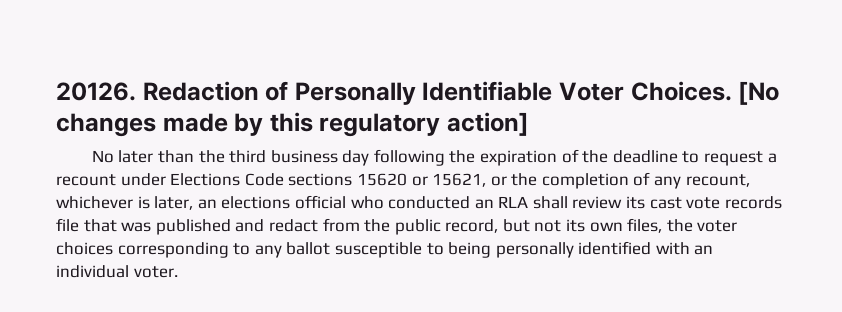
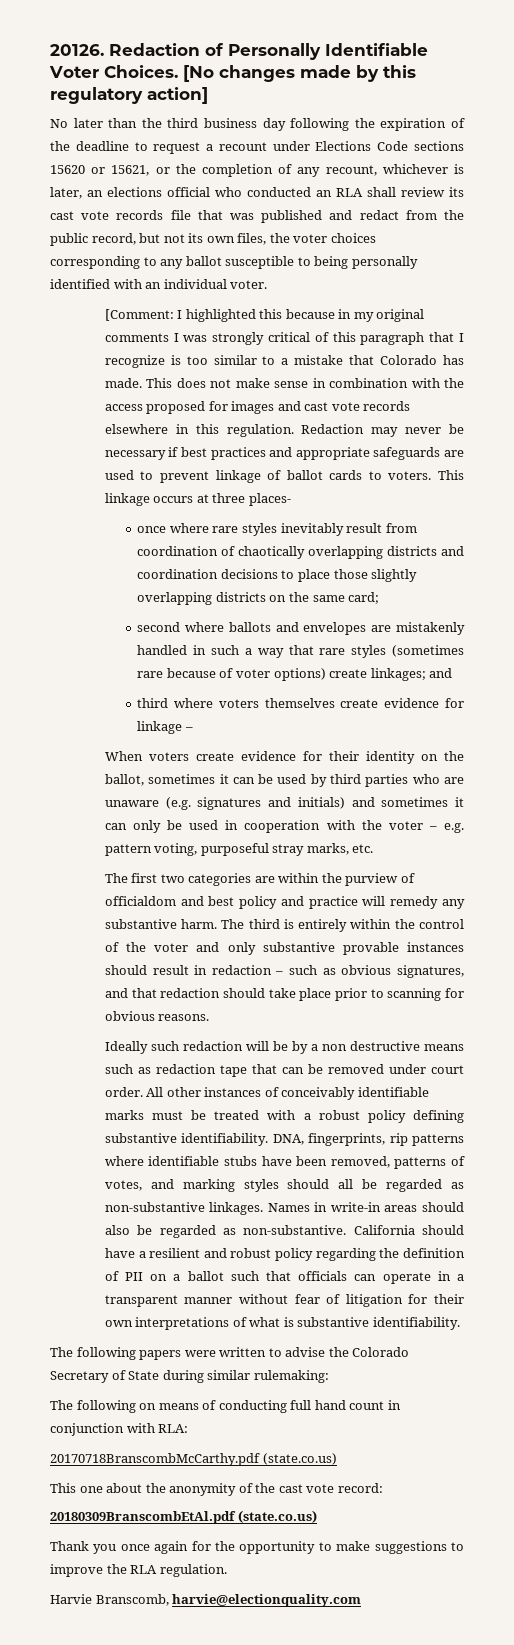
(178, 272) none -> [104,309,425,322] [104,332,465,345] [104,355,465,368] [104,378,465,388] [104,401,411,414] [104,424,464,437] [104,447,465,460] [104,470,464,483] [104,493,291,506] [137,523,417,536] [137,546,465,559] [137,569,418,582] [137,592,380,605] [137,622,466,635] [137,645,464,658] [137,668,453,681] [137,698,465,708] [137,721,193,734] [104,751,465,764] [104,774,465,787] [104,797,464,810] [104,820,465,833] [104,843,374,856] [104,873,415,886] [104,896,466,909] [104,919,465,932] [104,942,464,955] [104,965,465,978] [104,988,464,1001] [104,1011,210,1021] [104,1041,464,1054] [104,1064,465,1077] [104,1087,429,1100] [104,1110,465,1123] [104,1133,465,1146] [104,1156,466,1169] [104,1179,465,1192] [104,1202,465,1215] [104,1225,464,1238] [104,1248,466,1261] [104,1271,464,1284] [104,1294,465,1307] [104,1317,460,1330] [50,1347,410,1360] [50,1370,329,1383] [50,1400,401,1413] [50,1423,189,1436] [50,1453,337,1466] [50,1483,383,1496] [50,1510,317,1524] [50,1541,464,1554] [50,1564,227,1577] [50,1594,362,1607] // [Comment: I highlighted this because in my original comments I was strongly critical of this paragraph that I recognize is too similar to a mistake that Colorado has made. This does not make sense in combination with the access proposed for images and cast vote records elsewhere in this regulation. Redaction may never be necessary if best practices and appropriate safeguards are used to prevent linkage of ballot cards to voters. This linkage occurs at three places- // once where rare styles inevitably result from coordination of chaotically overlapping districts and coordination decisions to place those slightly overlapping districts on the same card; // second where ballots and envelopes are mistakenly handled in such a way that rare styles (sometimes rare because of voter options) create linkages; and // third where voters themselves create evidence for linkage – // When voters create evidence for their identity on the ballot, sometimes it can be used by third parties who are unaware (e.g. signatures and initials) and sometimes it can only be used in cooperation with the voter – e.g. pattern voting, purposeful stray marks, etc. // The first two categories are within the purview of officialdom and best policy and practice will remedy any substantive harm. The third is entirely within the control of the voter and only substantive provable instances should result in redaction – such as obvious signatures, and that redaction should take place prior to scanning for obvious reasons. // Ideally such redaction will be by a non destructive means such as redaction tape that can be removed under court order. All other instances of conceivably identifiable marks must be treated with a robust policy defining substantive identifiability. DNA, fingerprints, rip patterns where identifiable stubs have been removed, patterns of votes, and marking styles should all be regarded as non-substantive linkages. Names in write-in areas should also be regarded as non-substantive. California should have a resilient and robust policy regarding the definition of PII on a ballot such that officials can operate in a transparent manner without fear of litigation for their own interpretations of what is substantive identifiability. // The following papers were written to advise the Colorado Secretary of State during similar rulemaking: // The following on means of conducting full hand count in conjunction with RLA: // 20170718BranscombMcCarthy.pdf (state.co.us) // This one about the anonymity of the cast vote record: // 20180309BranscombEtAl.pdf (state.co.us) // Thank you once again for the opportunity to make suggestions to improve the RLA regulation. // Harvie Branscomb, harvie@electionquality.com

